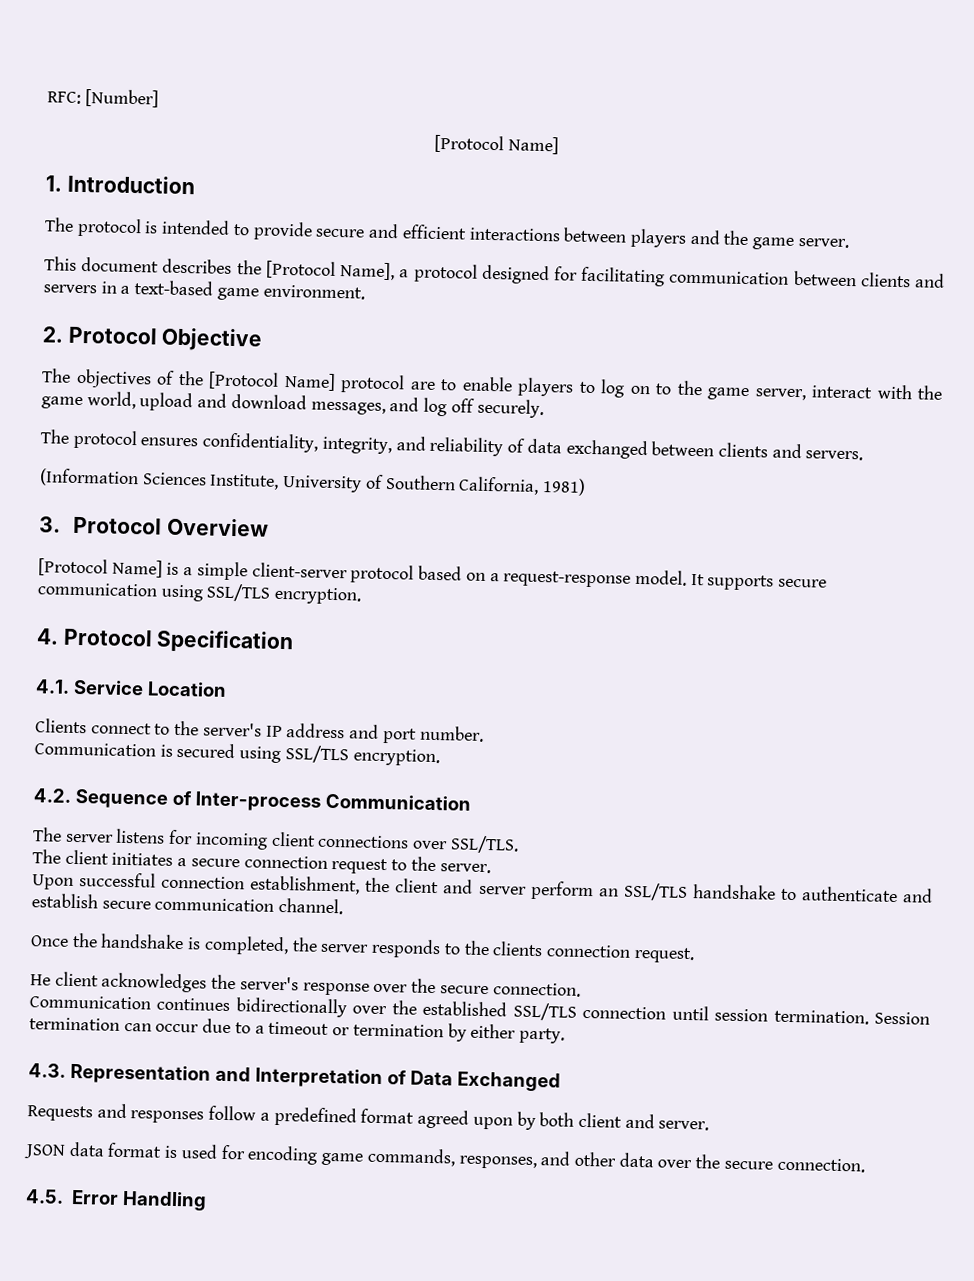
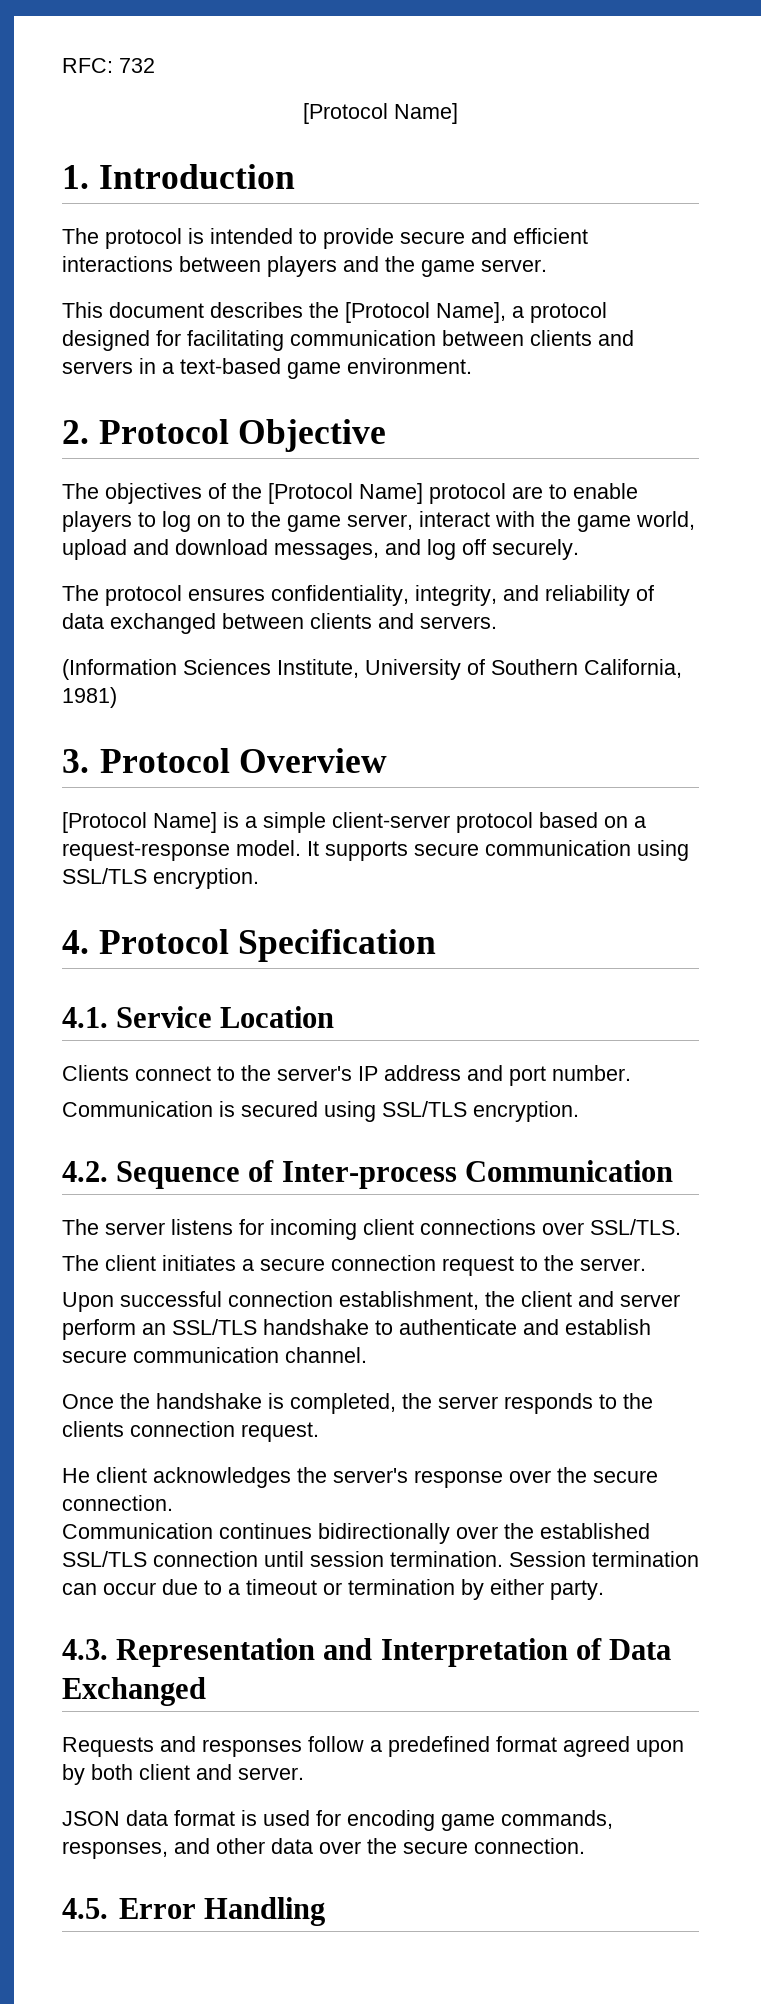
[84,89,159,108] [Number] -> [119,58,155,73] 732

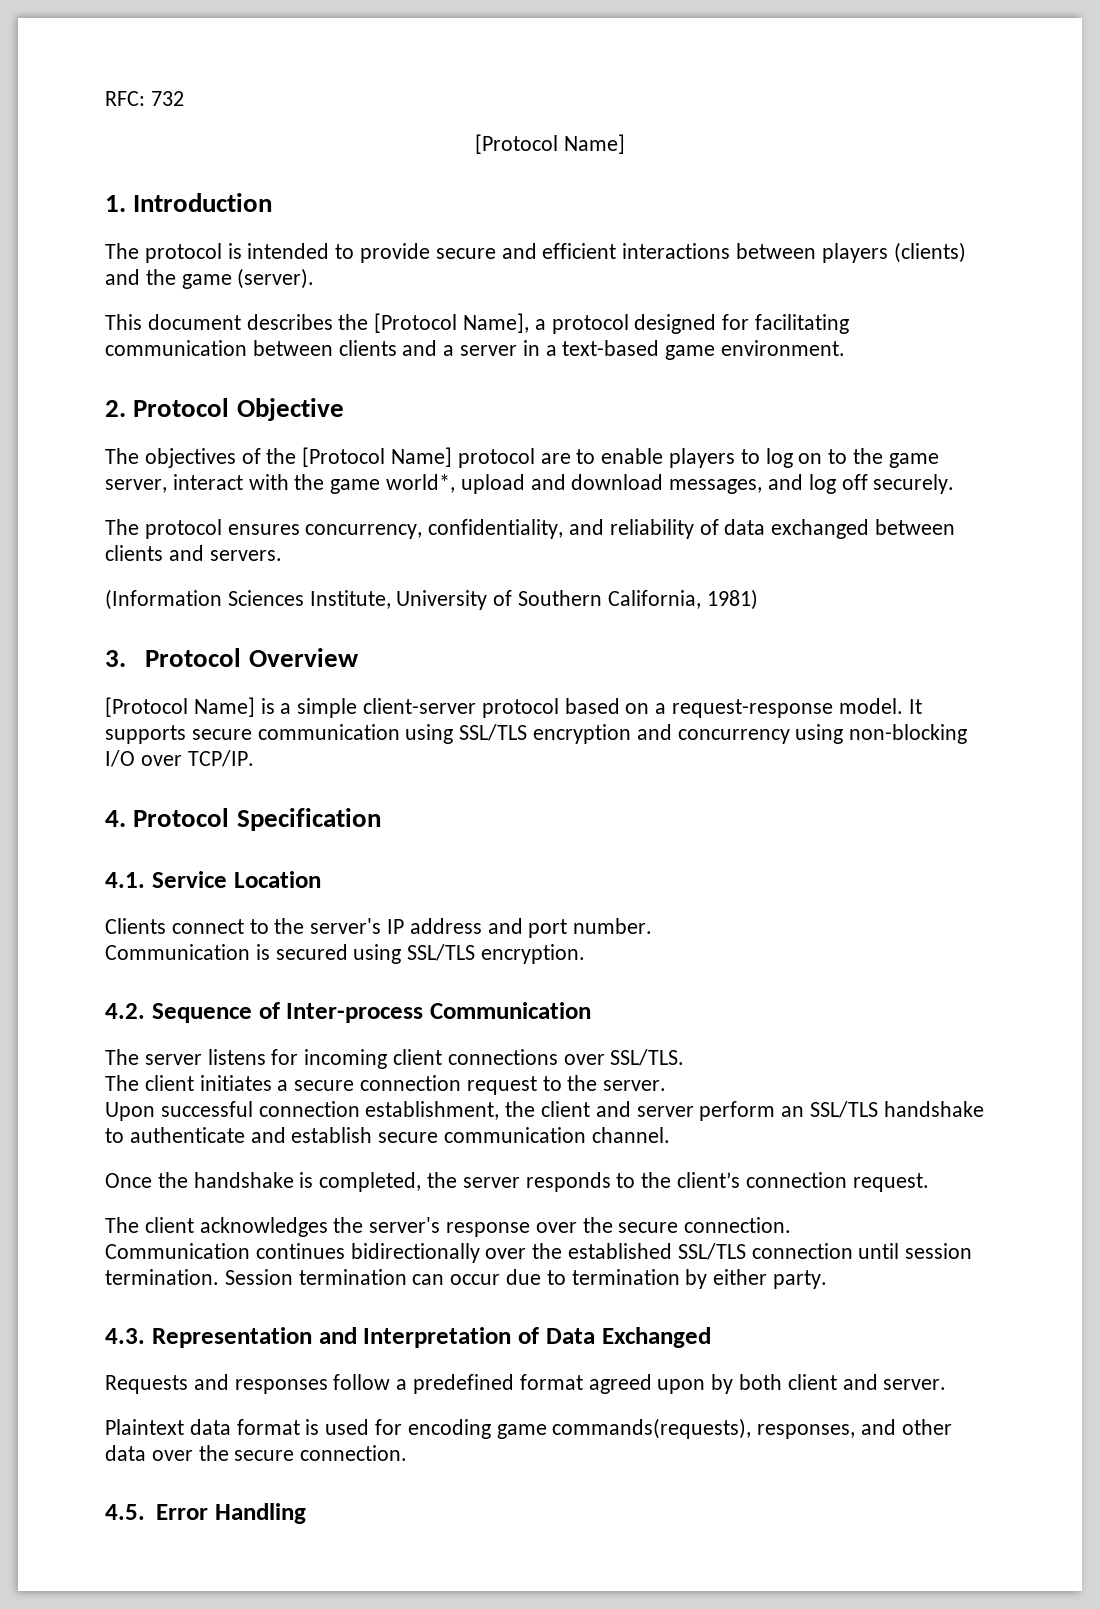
(337, 266) none -> [893,242,966,263] (clients)
[481,259,547,272] server. -> [237,268,315,289] (server).
[62,361,133,374] servers -> [443,345,518,356] a server
[636,511,695,530] world, -> [386,474,456,493] world*,
[271,585,497,606] confidentiality, integrity, -> [305,519,564,539] concurrency, confidentiality,
[153,868,259,889] encryption. -> [533,724,968,744] [105,750,254,767] encryption and concurrency using non-blocking I/O over TCP/IP.
[62,1421,124,1437] clients -> [677,1172,741,1188] client’s
[62,1468,90,1483] He -> [105,1217,139,1233] The
[228,1579,342,1595] a timeout or -> (566, 1277) none
[62,1811,120,1826] JSON -> [105,1419,184,1435] Plaintext
[501,1810,613,1829] commands, -> [552,1418,752,1439] commands(requests),

